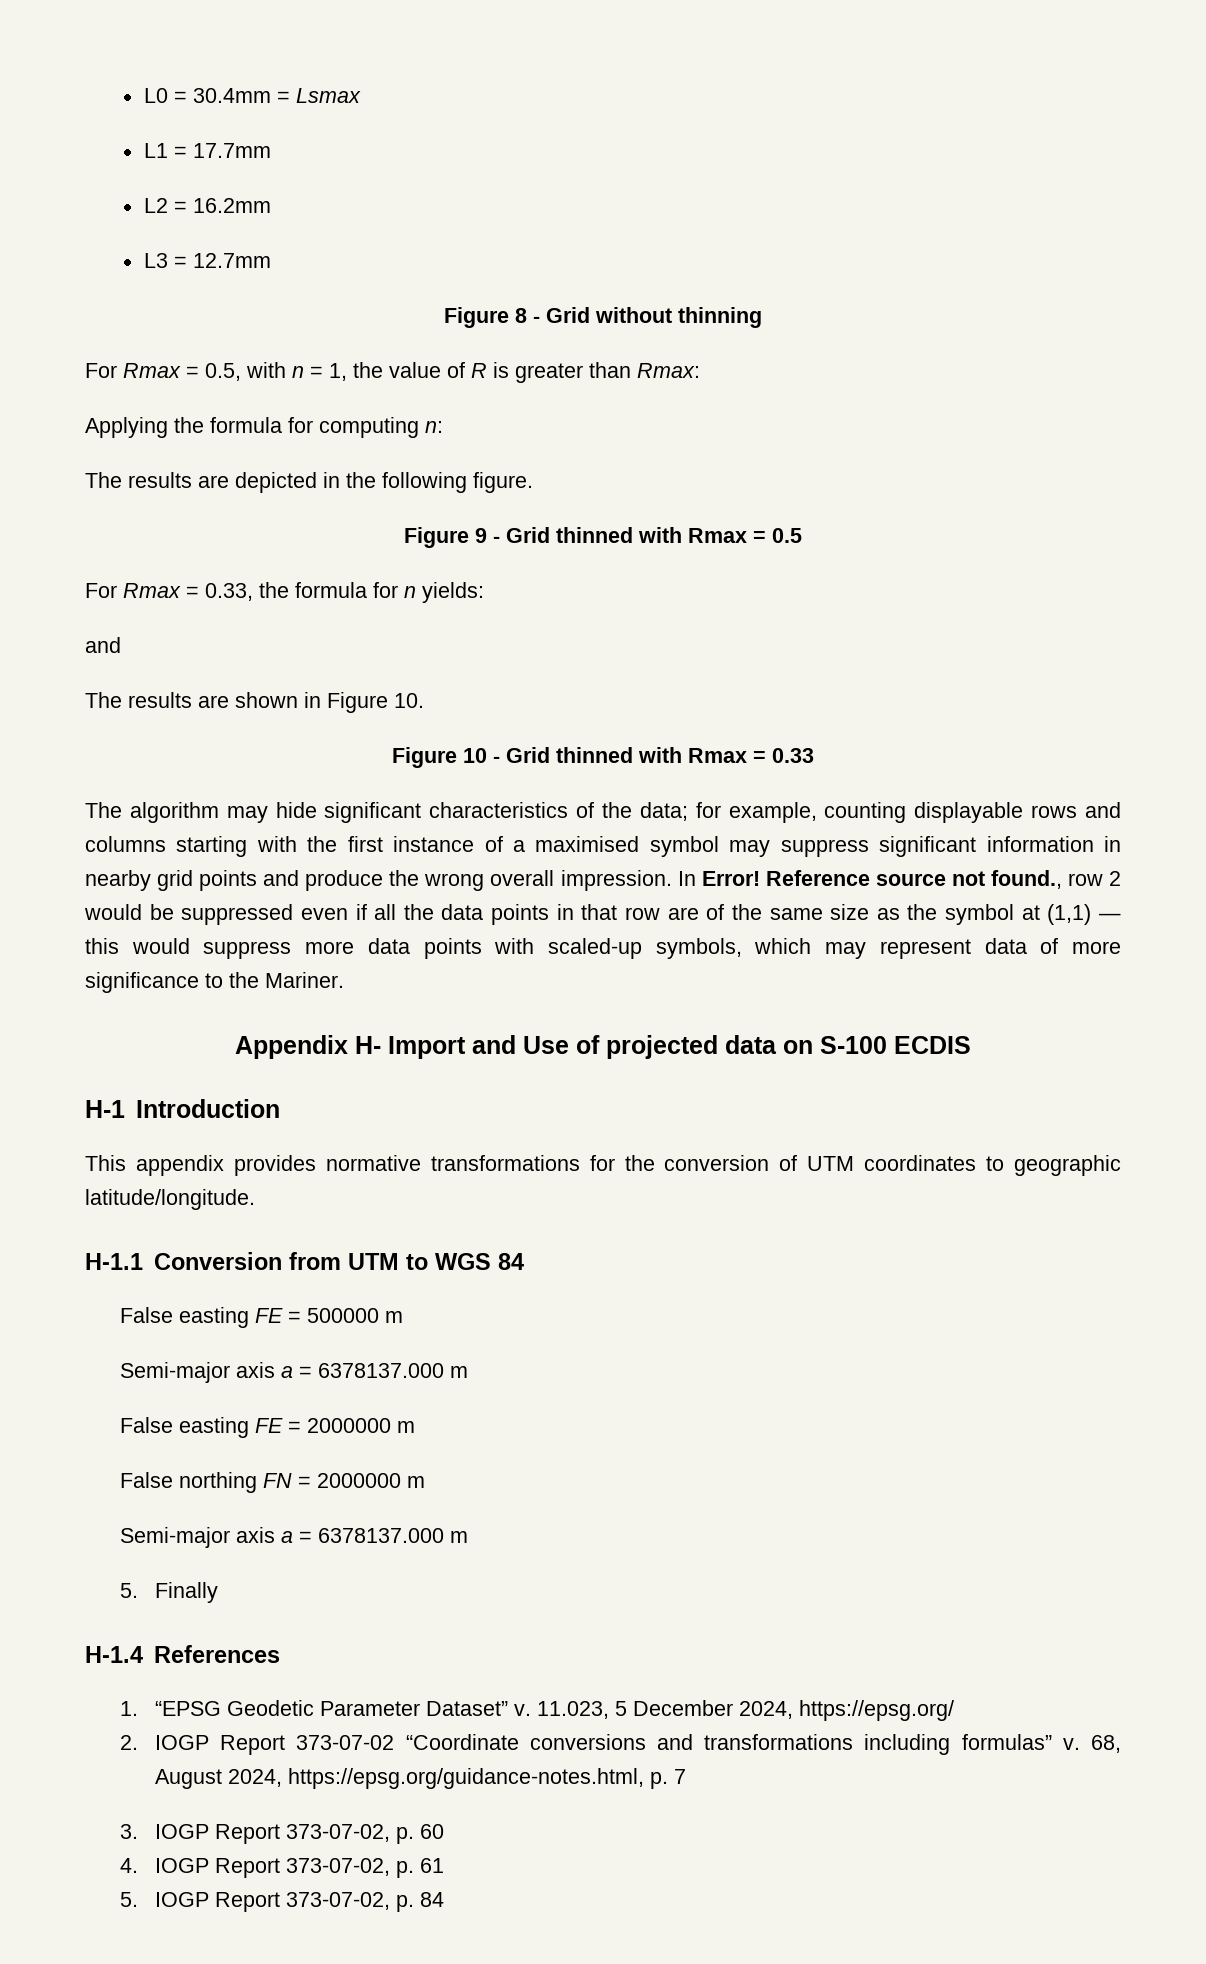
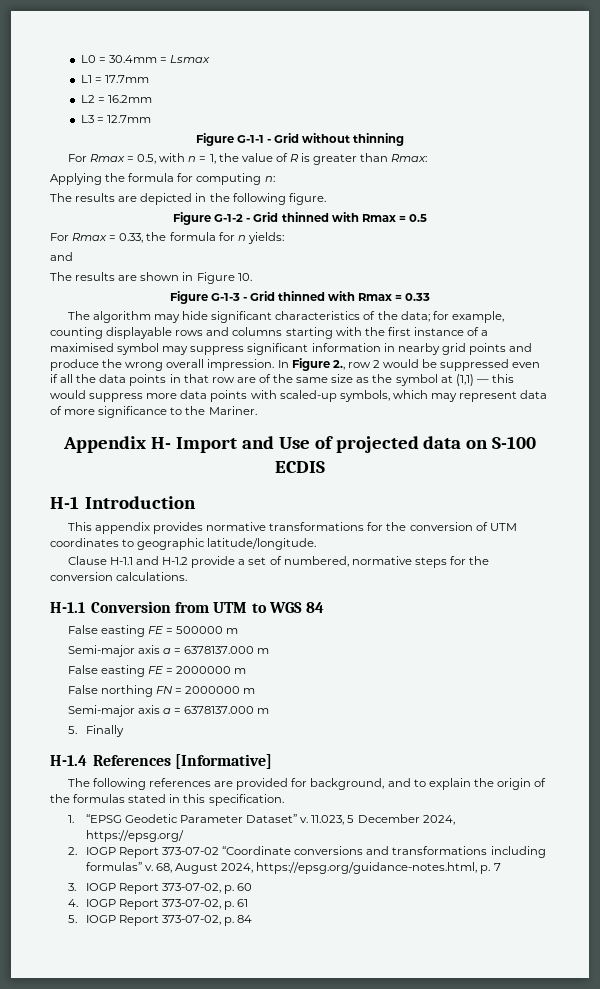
[515,308,527,323] 8 -> [236,135,264,143] G-1-1
[475,528,487,543] 9 -> [214,214,244,222] G-1-2
[463,748,487,763] 10 -> [210,293,240,301] G-1-3
[701,870,1062,889] Error! Reference source not found., -> [291,358,345,371] Figure 2.,
(255, 1199) none -> [67,556,490,568] [50,572,188,581] // Clause H-1.1 and H-1.2 provide a set of numbered, normative steps for the conversion calculations.
(280, 1654) none -> [175,754,273,769] [67,778,547,790] [50,794,284,806] [Informative] // The following references are provided for background, and to explain the origin of the formulas stated in this specification.

